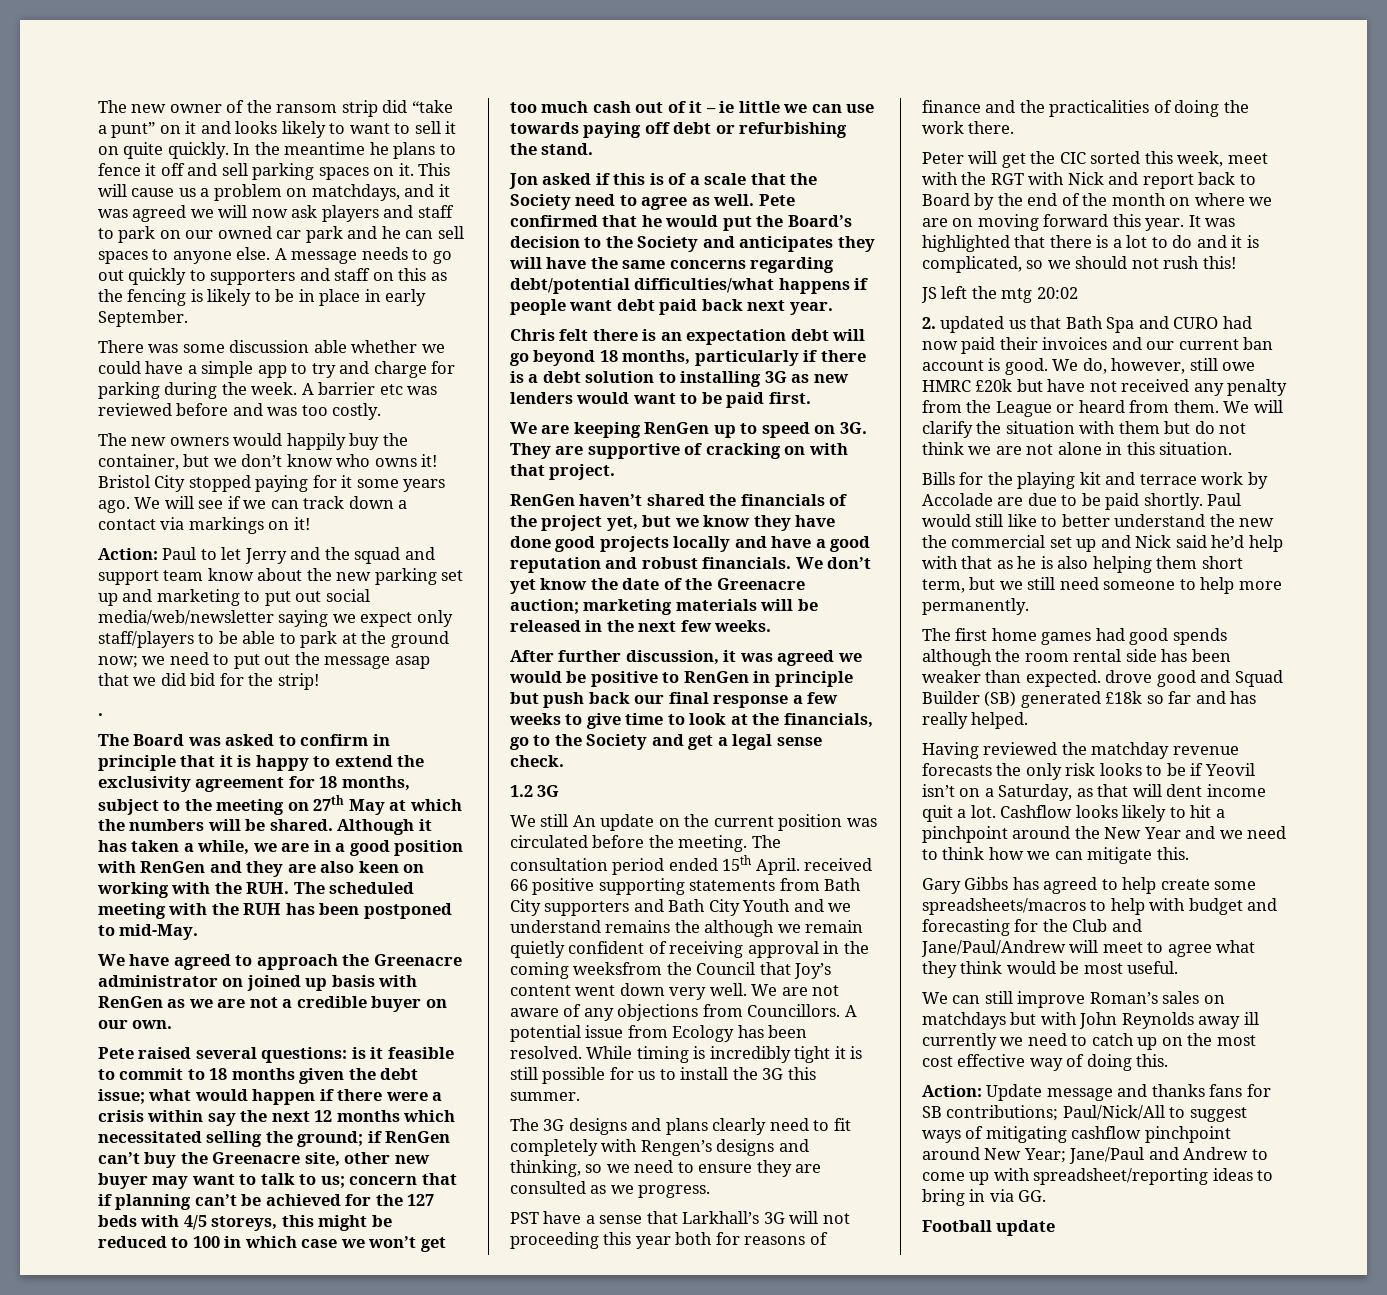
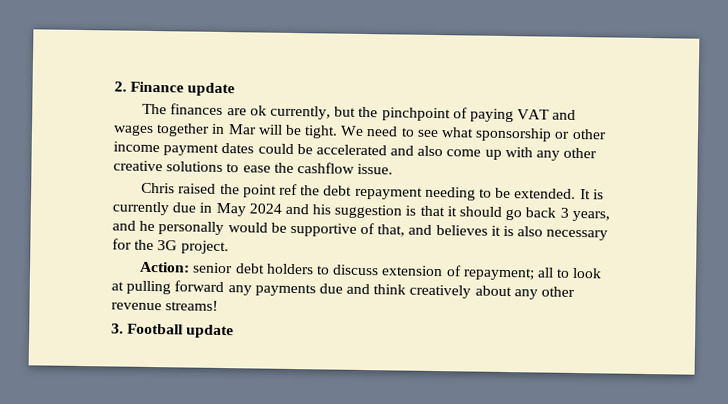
[98,100,453,117] [98,121,457,138] [98,142,456,159] [98,163,451,180] [98,184,450,201] [98,205,454,222] [98,226,464,243] [98,247,452,264] [98,268,447,285] [98,289,427,306] [98,310,188,327] [98,340,445,353] [98,361,456,378] [98,382,438,399] [98,403,382,420] [98,433,408,450] [98,454,438,470] [98,475,446,492] [98,496,408,513] [98,517,310,534] [98,547,435,564] [98,568,464,585] [98,589,370,606] [98,610,453,627] [98,631,449,648] [98,652,430,669] [98,673,319,690] [98,713,103,716] [98,734,390,746] [98,755,425,771] [98,776,410,792] [98,795,462,815] [98,819,432,835] [98,840,464,856] [97,861,425,877] [97,882,415,898] [98,903,452,919] [98,924,199,940] [98,954,462,970] [98,975,418,991] [98,996,447,1012] [98,1020,173,1029] [98,1047,454,1063] [98,1068,419,1084] [98,1089,443,1105] [98,1110,456,1126] [98,1131,451,1147] [98,1152,430,1168] [98,1173,457,1189] [98,1194,435,1210] [98,1215,392,1231] [98,1236,446,1252] [510,101,875,113] [510,122,848,138] [510,143,594,155] [509,173,818,189] [510,194,795,210] [510,215,852,231] [510,236,875,252] [509,257,835,273] [510,278,869,294] [510,299,833,315] [510,329,866,345] [510,350,866,366] [510,371,849,387] [510,392,811,408] [510,422,867,438] [510,443,848,459] [510,464,616,480] [510,494,848,506] [510,515,836,531] [510,536,871,552] [510,557,872,573] [510,578,805,594] [510,599,818,615] [510,620,772,632] [510,650,862,666] [509,671,853,687] [510,692,839,708] [509,713,873,729] [510,734,822,750] [510,755,564,767] [510,785,560,797] [510,814,877,831] [510,835,781,852] [510,855,873,875] [510,878,862,895] [510,899,852,916] [510,920,864,937] [510,941,869,958] [510,962,832,979] [510,983,840,1000] [510,1004,857,1021] [510,1025,808,1042] [510,1046,863,1063] [510,1067,816,1084] [510,1092,580,1101] [510,1118,851,1135] [510,1139,809,1156] [510,1160,822,1177] [510,1181,711,1198] [510,1211,850,1224] [510,1232,828,1249] [922,100,1249,117] [922,121,1015,134] [922,151,1268,168] [922,172,1256,189] [922,193,1273,210] [922,214,1236,231] [922,235,1259,252] [922,256,1236,273] [921,286,1078,303] [922,316,1252,333] [922,337,1274,354] [922,358,1256,375] [922,379,1288,396] [922,400,1283,417] [922,421,1247,438] [922,442,1233,455] [922,472,1268,489] [922,493,1242,510] [922,514,1275,527] [922,535,1283,552] [922,556,1243,573] [922,577,1282,594] [922,598,1029,615] [922,628,1227,645] [922,649,1231,666] [922,670,1283,687] [922,691,1257,708] [922,712,1029,729] [922,742,1239,759] [922,763,1255,780] [922,784,1266,801] [922,805,1225,822] [922,826,1287,843] [922,847,1189,864] [922,877,1257,894] [922,898,1278,915] [922,919,1142,936] [921,940,1256,957] [922,961,1179,978] [922,991,1225,1008] [922,1012,1259,1029] [922,1033,1256,1050] [922,1054,1169,1071] [922,1084,1271,1101] [922,1105,1247,1122] [922,1126,1231,1143] [922,1147,1268,1164] [922,1168,1274,1185] [922,1189,1047,1206] The new owner of the ransom strip did “take a punt” on it and looks likely to want to sell it on quite quickly. In the meantime he plans to fence it off and sell parking spaces on it. This will cause us a problem on matchdays, and it was agreed we will now ask players and staff to park on our owned car park and he can sell spaces to anyone else. A message needs to go out quickly to supporters and staff on this as the fencing is likely to be in place in early September. // There was some discussion able whether we could have a simple app to try and charge for parking during the week. A barrier etc was reviewed before and was too costly. // The new owners would happily buy the container, but we don’t know who owns it! Bristol City stopped paying for it some years ago. We will see if we can track down a contact via markings on it! // Action: Paul to let Jerry and the squad and support team know about the new parking set up and marketing to put out social media/web/newsletter saying we expect only staff/players to be able to park at the ground now; we need to put out the message asap that we did bid for the strip! // . // The Board was asked to confirm in principle that it is happy to extend the exclusivity agreement for 18 months, subject to the meeting on 27th May at which the numbers will be shared. Although it has taken a while, we are in a good position with RenGen and they are also keen on working with the RUH. The scheduled meeting with the RUH has been postponed to mid-May. // We have agreed to approach the Greenacre administrator on joined up basis with RenGen as we are not a credible buyer on our own. // Pete raised several questions: is it feasible to commit to 18 months given the debt issue; what would happen if there were a crisis within say the next 12 months which necessitated selling the ground; if RenGen can’t buy the Greenacre site, other new buyer may want to talk to us; concern that if planning can’t be achieved for the 127 beds with 4/5 storeys, this might be reduced to 100 in which case we won’t get too much cash out of it – ie little we can use towards paying off debt or refurbishing the stand. // Jon asked if this is of a scale that the Society need to agree as well. Pete confirmed that he would put the Board’s decision to the Society and anticipates they will have the same concerns regarding debt/potential difficulties/what happens if people want debt paid back next year. // Chris felt there is an expectation debt will go beyond 18 months, particularly if there is a debt solution to installing 3G as new lenders would want to be paid first. // We are keeping RenGen up to speed on 3G. They are supportive of cracking on with that project. // RenGen haven’t shared the financials of the project yet, but we know they have done good projects locally and have a good reputation and robust financials. We don’t yet know the date of the Greenacre auction; marketing materials will be released in the next few weeks. // After further discussion, it was agreed we would be positive to RenGen in principle but push back our final response a few weeks to give time to look at the financials, go to the Society and get a legal sense check. // 1.2 3G // We still An update on the current position was circulated before the meeting. The consultation period ended 15th April. received 66 positive supporting statements from Bath City supporters and Bath City Youth and we understand remains the although we remain quietly confident of receiving approval in the coming weeksfrom the Council that Joy’s content went down very well. We are not aware of any objections from Councillors. A potential issue from Ecology has been resolved. While timing is incredibly tight it is still possible for us to install the 3G this summer. // The 3G designs and plans clearly need to fit completely with Rengen’s designs and thinking, so we need to ensure they are consulted as we progress. // PST have a sense that Larkhall’s 3G will not proceeding this year both for reasons of finance and the practicalities of doing the work there. // Peter will get the CIC sorted this week, meet with the RGT with Nick and report back to Board by the end of the month on where we are on moving forward this year. It was highlighted that there is a lot to do and it is complicated, so we should not rush this! // JS left the mtg 20:02 // 2. updated us that Bath Spa and CURO had now paid their invoices and our current ban account is good. We do, however, still owe HMRC £20k but have not received any penalty from the League or heard from them. We will clarify the situation with them but do not think we are not alone in this situation. // Bills for the playing kit and terrace work by Accolade are due to be paid shortly. Paul would still like to better understand the new the commercial set up and Nick said he’d help with that as he is also helping them short term, but we still need someone to help more permanently. // The first home games had good spends although the room rental side has been weaker than expected. drove good and Squad Builder (SB) generated £18k so far and has really helped. // Having reviewed the matchday revenue forecasts the only risk looks to be if Yeovil isn’t on a Saturday, as that will dent income quit a lot. Cashflow looks likely to hit a pinchpoint around the New Year and we need to think how we can mitigate this. // Gary Gibbs has agreed to help create some spreadsheets/macros to help with budget and forecasting for the Club and Jane/Paul/Andrew will meet to agree what they think would be most useful. // We can still improve Roman’s sales on matchdays but with John Reynolds away ill currently we need to catch up on the most cost effective way of doing this. // Action: Update message and thanks fans for SB contributions; Paul/Nick/All to suggest ways of mitigating cashflow pinchpoint around New Year; Jane/Paul and Andrew to come up with spreadsheet/reporting ideas to bring in via GG. // -> [114,81,236,97] [142,103,577,123] [113,123,607,142] [113,141,598,161] [113,160,394,175] [141,182,604,201] [112,201,610,222] [112,220,609,241] [112,238,229,255] [139,261,603,281] [111,280,576,300] [111,300,219,311] [111,323,124,334] 2. Finance update // The finances are ok currently, but the pinchpoint of paying VAT and wages together in Mar will be tight. We need to see what sponsorship or other income payment dates could be accelerated and also come up with any other creative solutions to ease the cashflow issue. // Chris raised the point ref the debt repayment needing to be extended. It is currently due in May 2024 and his suggestion is that it should go back 3 years, and he personally would be supportive of that, and believes it is also necessary for the 3G project. // Action: senior debt holders to discuss extension of repayment; all to look at pulling forward any payments due and think creatively about any other revenue streams! // 3.

